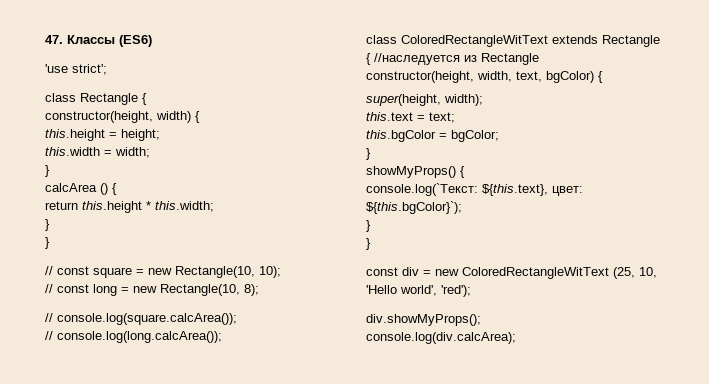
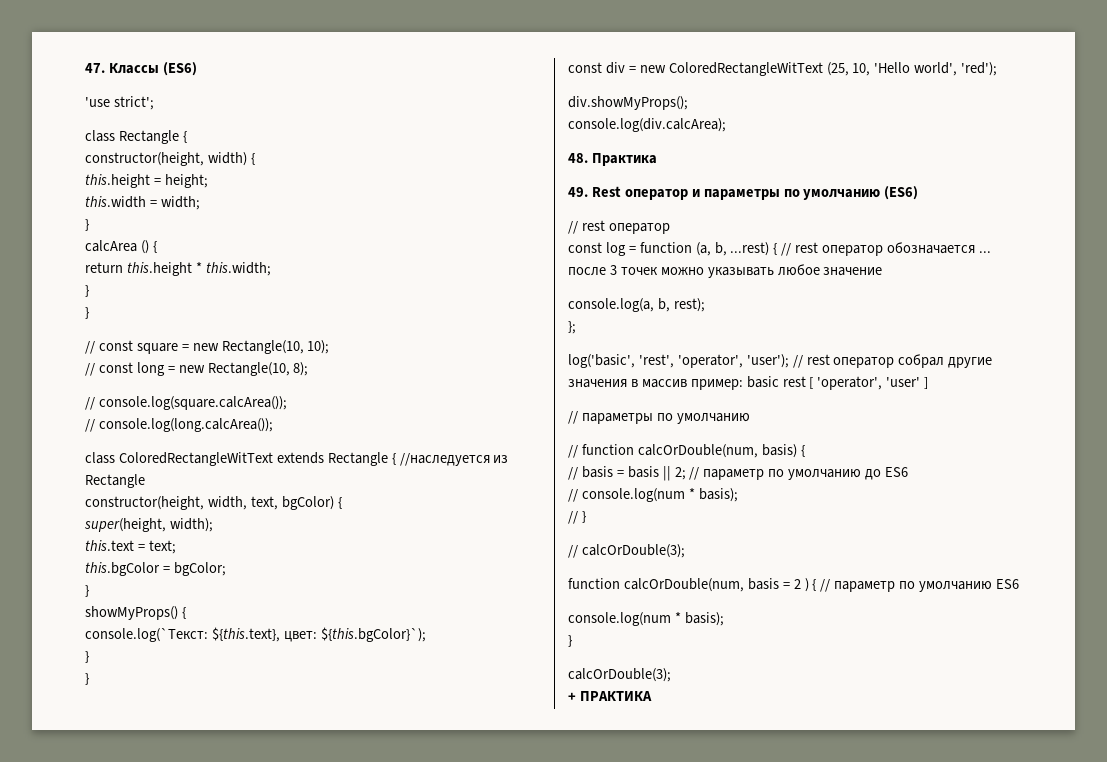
(516, 338) none -> [568,153,657,166] [568,186,919,200] [568,220,670,234] [568,242,991,256] [568,264,883,278] [568,298,705,312] [568,321,576,334] [568,354,993,368] [568,376,929,390] [568,411,750,424] [568,444,805,458] [568,466,909,481] [568,488,738,502] [568,511,586,524] [568,544,685,558] [568,578,1020,592] [568,612,724,626] [568,635,572,647] [568,668,671,682] [568,691,652,701] // 48. Практика // 49. Rest оператор и параметры по умолчанию (ES6) // // rest оператор // const log = function (a, b, ...rest) { // rest оператор обозначается ... после 3 точек можно указывать любое значение // console.log(a, b, rest); // }; // log('basic', 'rest', 'operator', 'user'); // rest оператор собрал другие значения в массив пример: basic rest [ 'operator', 'user' ] // // параметры по умолчанию // // function calcOrDouble(num, basis) { // // basis = basis || 2; // параметр по умолчанию до ES6 // // console.log(num * basis); // // } // // calcOrDouble(3); // function calcOrDouble(num, basis = 2 ) { // параметр по умолчанию ES6 // console.log(num * basis); // } // calcOrDouble(3); // + ПРАКТИКА

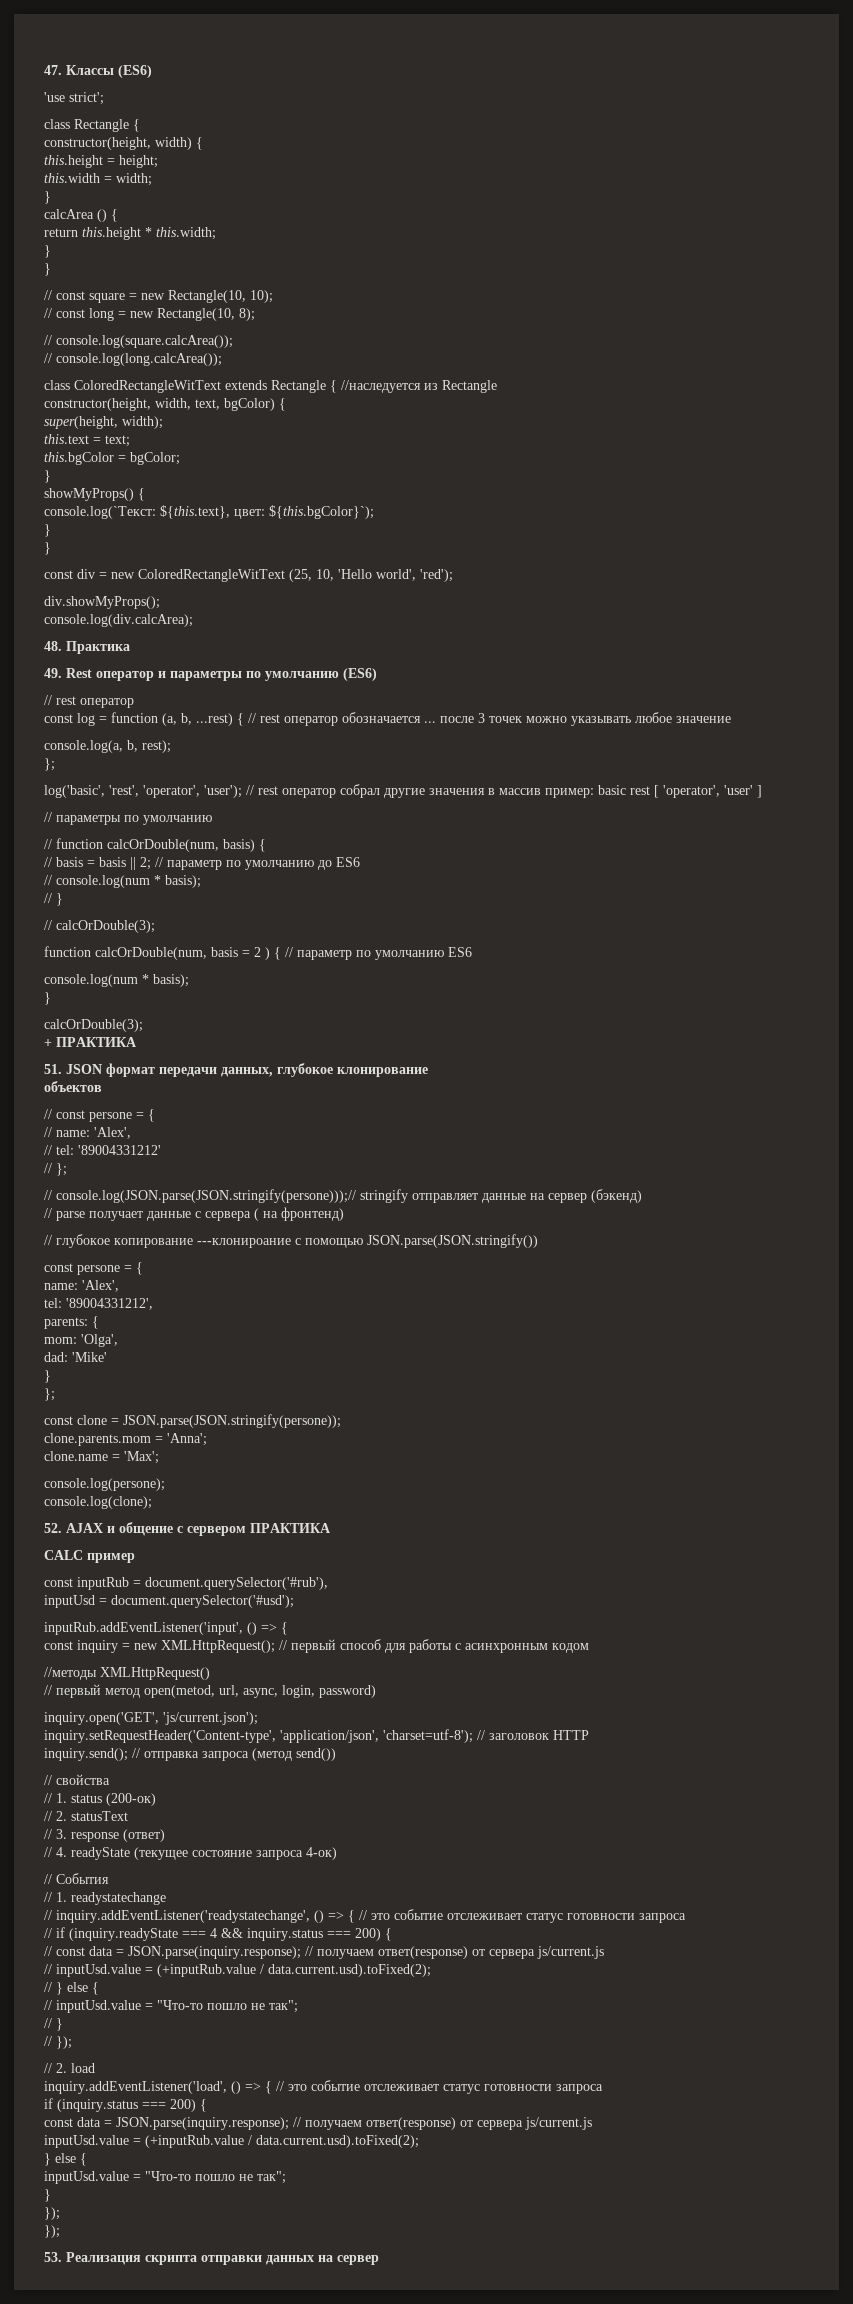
(652, 696) none -> [44,1063,428,1077] [44,1081,102,1092] [44,1109,155,1122] [44,1127,131,1139] [44,1145,161,1155] [44,1163,67,1176] [44,1189,642,1203] [44,1207,344,1221] [44,1234,538,1248] [44,1262,143,1275] [44,1280,119,1292] [44,1298,153,1310] [44,1316,99,1329] [44,1334,118,1347] [44,1352,107,1362] [44,1370,51,1383] [44,1388,55,1401] [44,1414,341,1428] [44,1433,207,1446] [44,1451,159,1464] [44,1478,165,1491] [44,1496,152,1509] [44,1522,331,1536] [44,1550,135,1563] [44,1577,328,1590] [44,1595,294,1608] [44,1622,288,1635] [44,1639,589,1653] [44,1667,210,1680] [44,1684,376,1698] [44,1712,258,1725] [44,1729,589,1743] [44,1748,336,1761] [44,1774,110,1785] [44,1793,156,1806] [44,1811,128,1821] [44,1829,165,1842] [44,1847,337,1860] [44,1873,109,1884] [44,1892,166,1905] [44,1909,686,1923] [44,1927,392,1941] [44,1946,604,1959] [44,1964,431,1977] [44,1982,99,1995] [44,2000,298,2013] [44,2018,63,2031] [44,2036,72,2049] [44,2063,95,2073] [44,2080,603,2094] [44,2098,207,2112] [44,2117,592,2130] [44,2135,419,2148] [44,2153,87,2166] [44,2171,286,2184] [44,2189,51,2202] [44,2207,60,2220] [44,2225,60,2238] [44,2252,379,2265] // 51. JSON формат передачи данных, глубокое клонирование // объектов // // const persone = { // // name: 'Alex', // // tel: '89004331212' // // }; // // console.log(JSON.parse(JSON.stringify(persone)));// stringify отправляет данные на сервер (бэкенд) // // parse получает данные с сервера ( на фронтенд) // // глубокое копирование ---клонироание с помощью JSON.parse(JSON.stringify()) // const persone = { // name: 'Alex', // tel: '89004331212', // parents: { // mom: 'Olga', // dad: 'Mike' // } // }; // const clone = JSON.parse(JSON.stringify(persone)); // clone.parents.mom = 'Anna'; // clone.name = 'Max'; // console.log(persone); // console.log(clone); // 52. AJAX и общение с сервером ПРАКТИКА // CALC пример // const inputRub = document.querySelector('#rub'), // inputUsd = document.querySelector('#usd'); // inputRub.addEventListener('input', () => { // const inquiry = new XMLHttpRequest(); // первый способ для работы с асинхронным кодом // //методы XMLHttpRequest() // // первый метод open(metod, url, async, login, password) // inquiry.open('GET', 'js/current.json'); // inquiry.setRequestHeader('Content-type', 'application/json', 'charset=utf-8'); // заголовок HTTP // inquiry.send(); // отправка запроса (метод send()) // // свойства // // 1. status (200-ок) // // 2. statusText // // 3. response (ответ) // // 4. readyState (текущее состояние запроса 4-ок) // // События // // 1. readystatechange // // inquiry.addEventListener('readystatechange', () => { // это событие отслеживает статус готовности запроса // // if (inquiry.readyState === 4 && inquiry.status === 200) { // // const data = JSON.parse(inquiry.response); // получаем ответ(response) от сервера js/current.js // // inputUsd.value = (+inputRub.value / data.current.usd).toFixed(2); // // } else { // // inputUsd.value = "Что-то пошло не так"; // // } // // }); // // 2. load // inquiry.addEventListener('load', () => { // это событие отслеживает статус готовности запроса // if (inquiry.status === 200) { // const data = JSON.parse(inquiry.response); // получаем ответ(response) от сервера js/current.js // inputUsd.value = (+inputRub.value / data.current.usd).toFixed(2); // } else { // inputUsd.value = "Что-то пошло не так"; // } // }); // }); // 53. Реализация скрипта отправки данных на сервер

